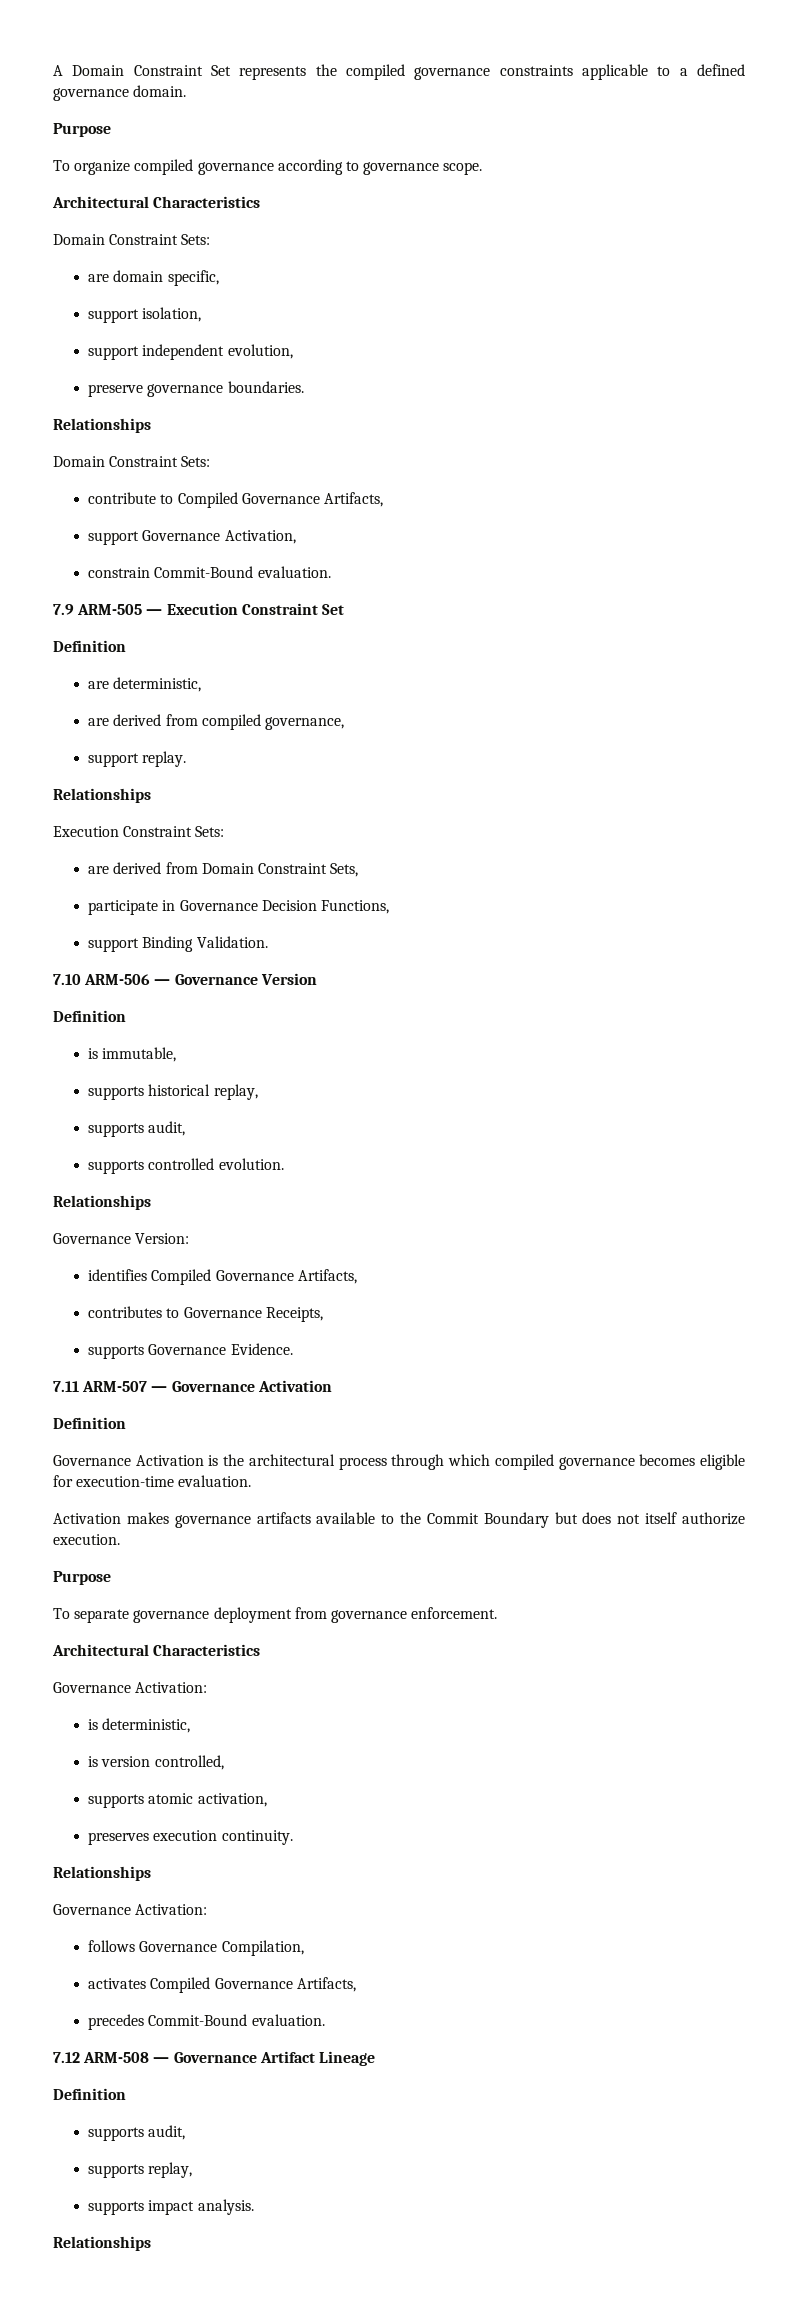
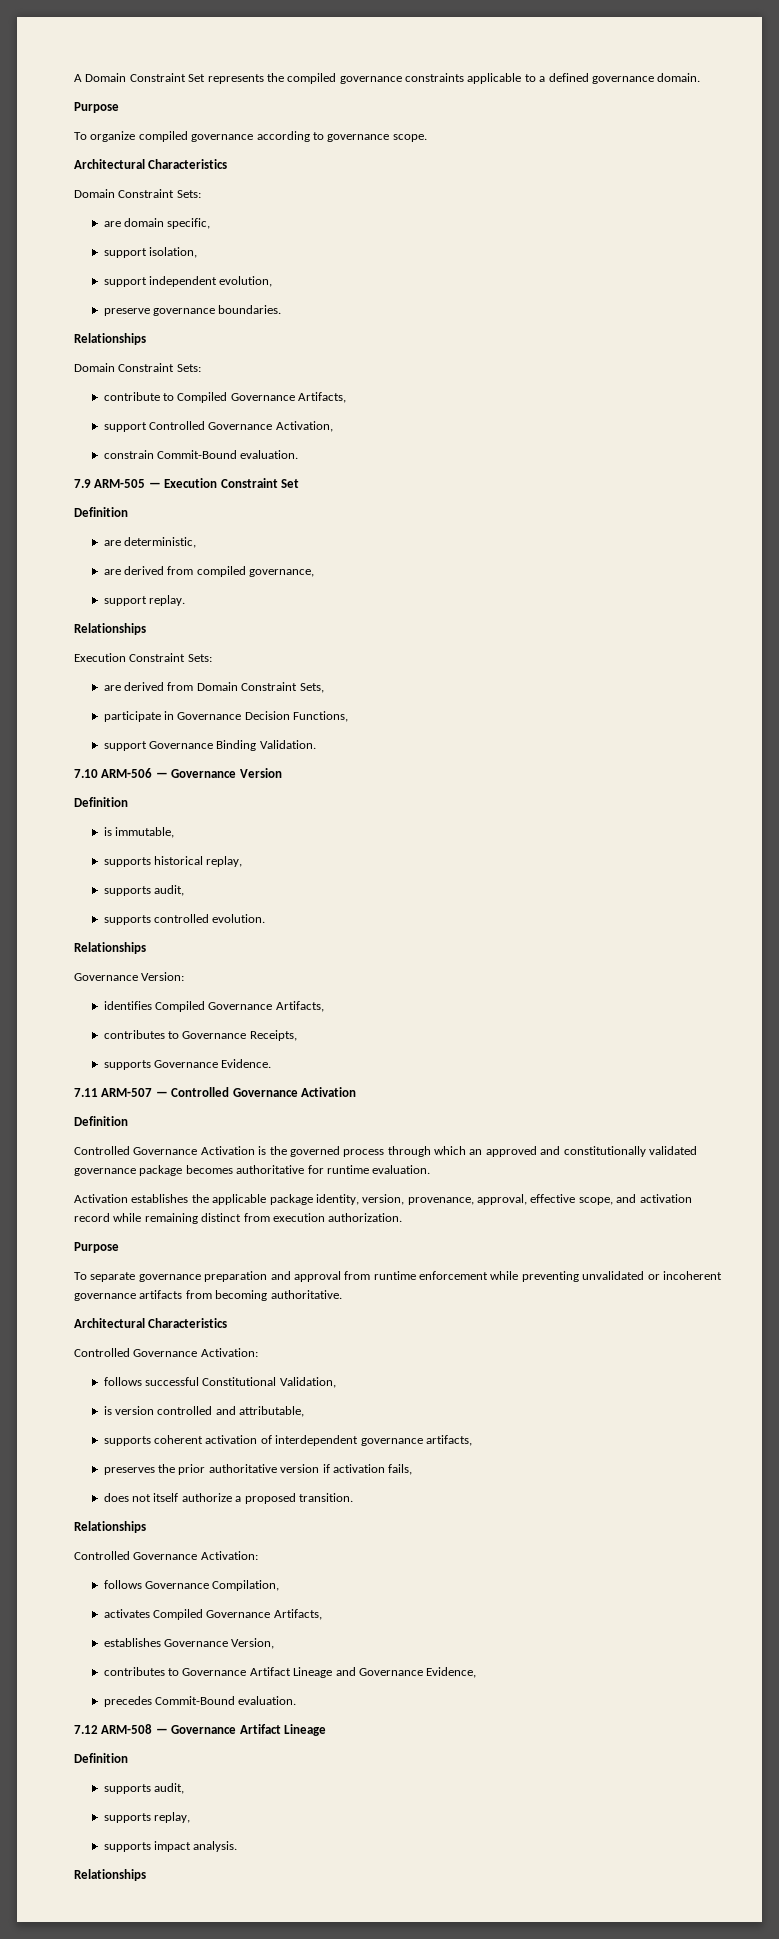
(140, 538) none -> [149,421,206,430] Controlled
(140, 945) none -> [149,741,214,749] Governance
(168, 1389) none -> [171,1087,230,1097] Controlled
(126, 1423) none -> [74,1146,130,1155] Controlled
[248,1454,335,1466] architectural -> [289,1146,340,1157] governed
[494,1454,746,1470] [53,1475,252,1487] [53,1512,745,1528] [53,1534,120,1545] [53,1571,111,1585] [53,1607,498,1623] [52,1644,261,1656] [53,1682,208,1693] [88,1718,191,1733] [88,1755,224,1770] [88,1793,267,1808] [88,1830,293,1845] [53,1866,151,1881] compiled governance becomes eligible for execution-time evaluation. // Activation makes governance artifacts available to the Commit Boundary but does not itself authorize execution. // Purpose // To separate governance deployment from governance enforcement. // Architectural Characteristics // Governance Activation: // is deterministic, // is version controlled, // supports atomic activation, // preserves execution continuity. // Relationships // -> [469,1146,697,1157] [74,1165,431,1176] [74,1194,692,1205] [74,1213,403,1224] [74,1242,119,1253] [74,1271,722,1282] [74,1290,342,1301] [74,1318,228,1328] [74,1348,258,1357] [103,1377,336,1388] [103,1406,305,1417] [103,1435,472,1446] [103,1464,413,1475] [103,1493,353,1504] [74,1521,146,1533] [74,1551,130,1560] an approved and constitutionally validated governance package becomes authoritative for runtime evaluation. // Activation establishes the applicable package identity, version, provenance, approval, effective scope, and activation record while remaining distinct from execution authorization. // Purpose // To separate governance preparation and approval from runtime enforcement while preventing unvalidated or incoherent governance artifacts from becoming authoritative. // Architectural Characteristics // Controlled Governance Activation: // follows successful Constitutional Validation, // is version controlled and attributable, // supports coherent activation of interdependent governance artifacts, // preserves the prior authoritative version if activation fails, // does not itself authorize a proposed transition. // Relationships // Controlled
(356, 1984) none -> [103,1638,275,1649] [103,1667,477,1678] // establishes Governance Version, // contributes to Governance Artifact Lineage and Governance Evidence,

